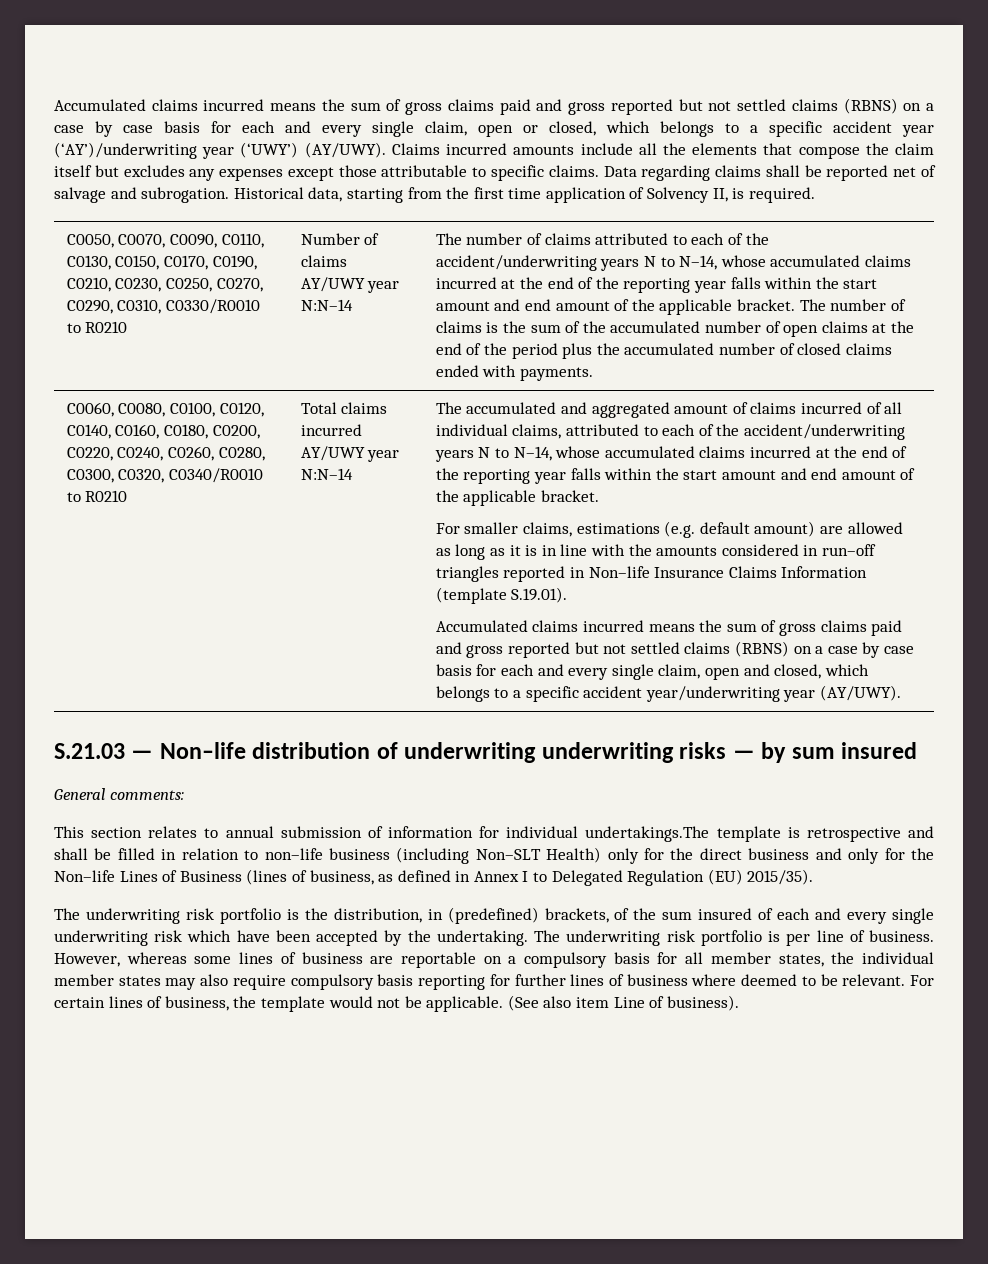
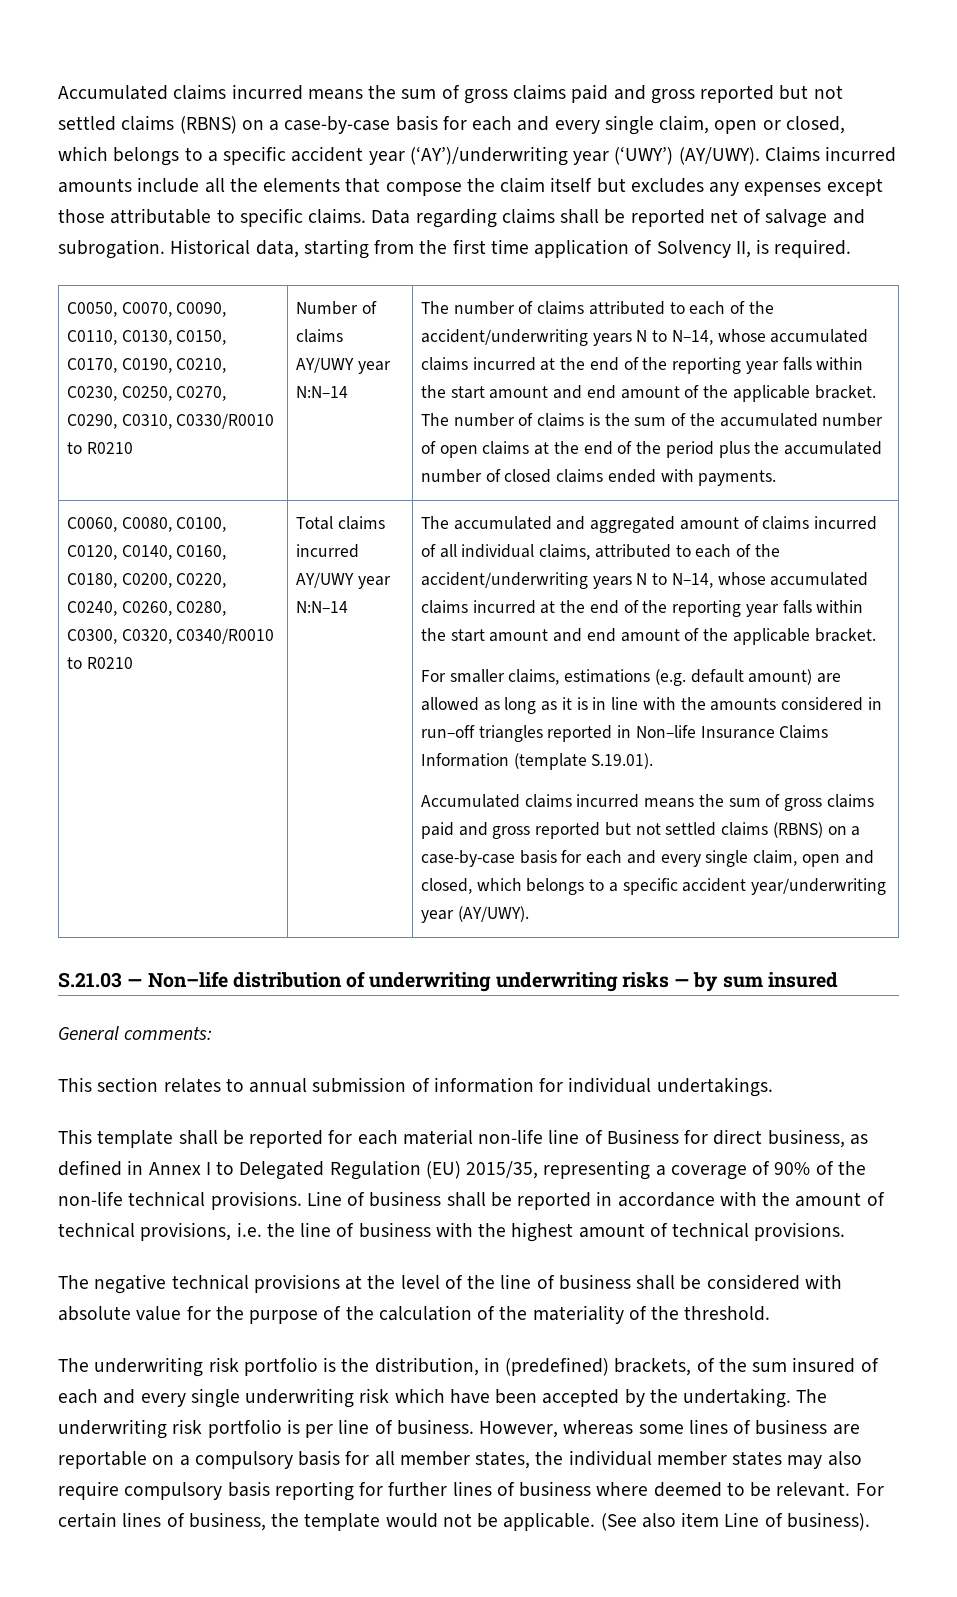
[54,121,153,137] case by case -> [284,116,391,134] case-by-case
[827,642,914,658] case by case -> [421,850,516,867] case-by-case
[585,826,934,842] [54,847,935,864] [54,869,307,885] undertakings.The template is retrospective and shall be filled in relation to non–life business (including Non–SLT Health) only for the direct business and only for the Non–life Lines of Business (lines of -> [656,1077,773,1097] [58,1129,763,1148] undertakings. // This template shall be reported for each material non-life line of Business for direct
[747,869,814,885] 2015/35). -> [466,1160,866,1180] [58,1191,885,1210] [58,1222,846,1242] [58,1274,842,1294] [58,1305,771,1324] 2015/35, representing a coverage of 90% of the non-life technical provisions. Line of business shall be reported in accordance with the amount of technical provisions, i.e. the line of business with the highest amount of technical provisions. // The negative technical provisions at the level of the line of business shall be considered with absolute value for the purpose of the calculation of the materiality of the threshold.

